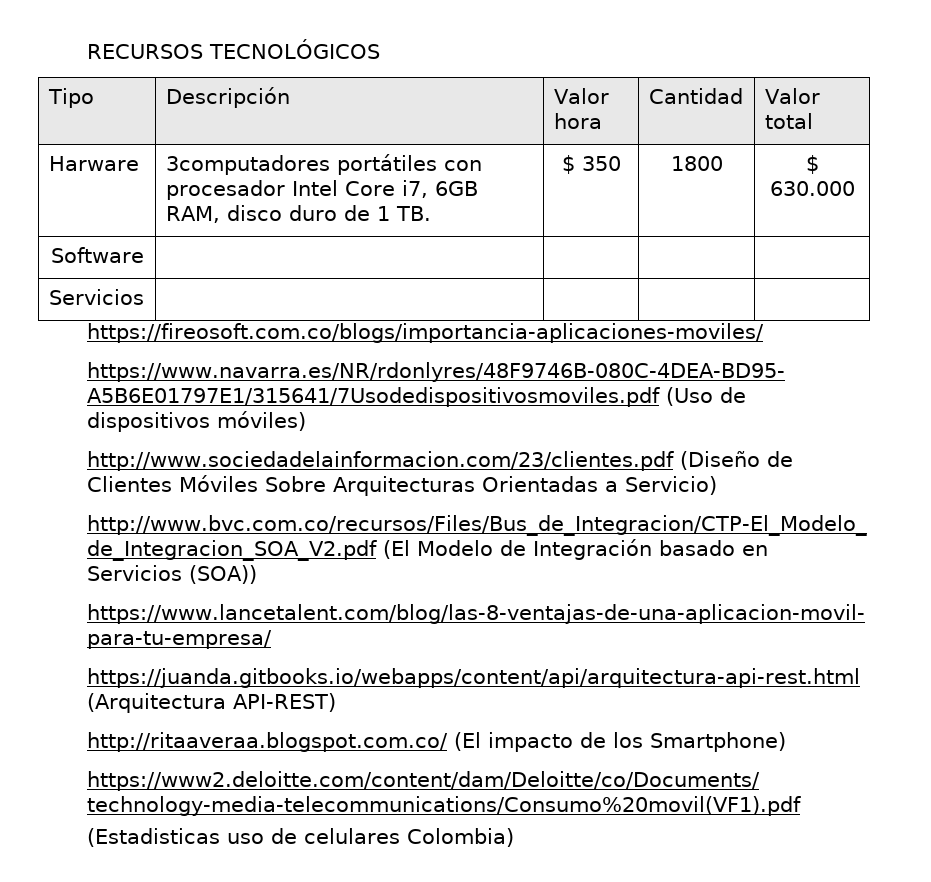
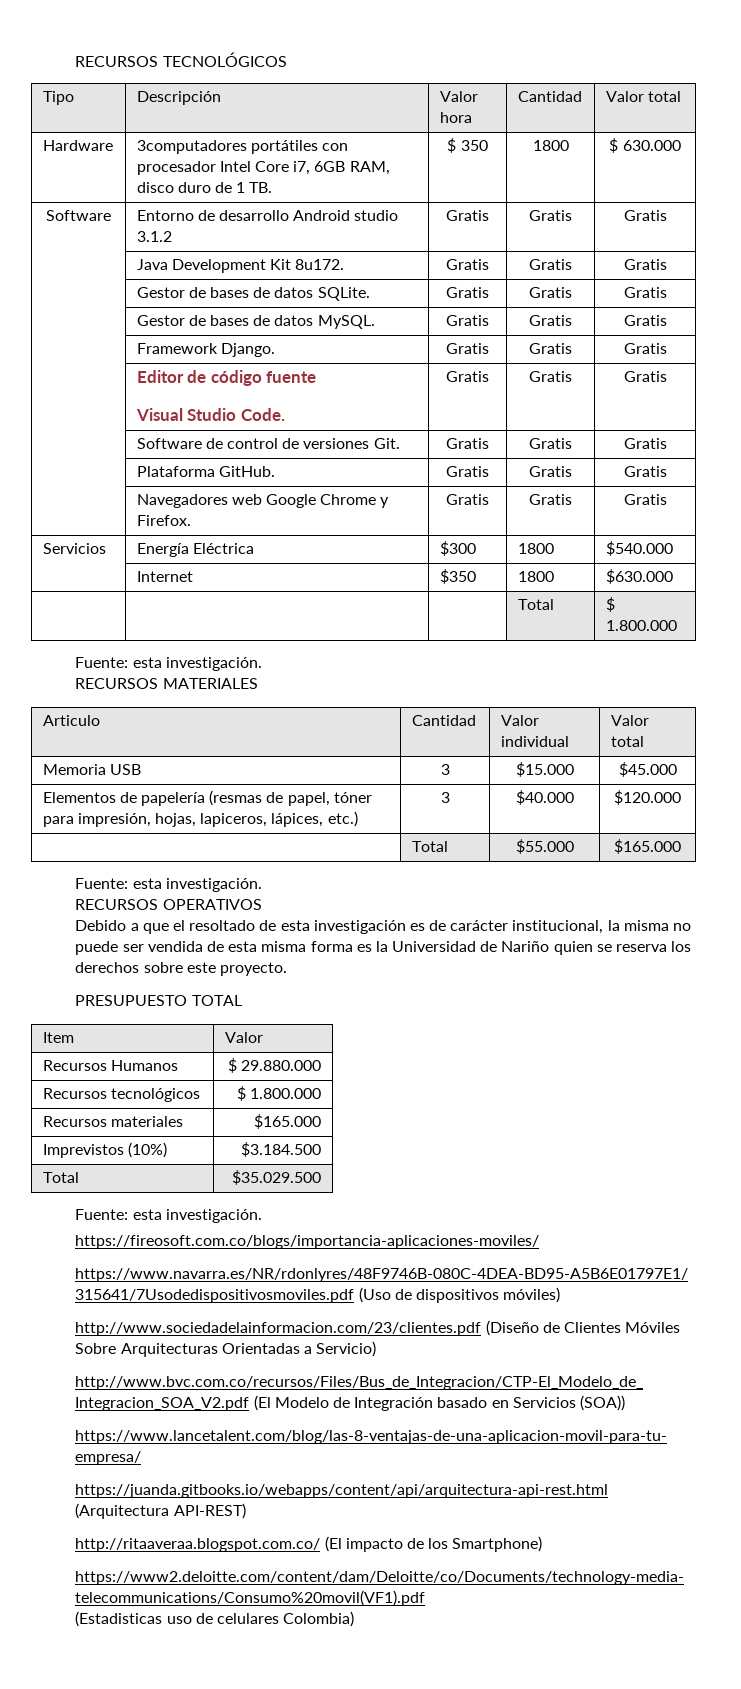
[48,156,139,171] Harware -> [42,140,113,151] Hardware
[48,289,144,305] | | | // Servicios | | | | -> [136,210,399,221] [136,231,172,242] [446,210,489,221] [529,210,572,221] [623,210,667,221] [136,259,345,273] [446,259,489,270] [529,259,572,270] [623,259,667,270] [136,287,370,301] [446,287,489,298] [529,287,572,298] [623,287,667,298] [136,315,375,329] [446,315,489,326] [529,315,572,326] [623,315,667,326] [136,343,275,357] [446,343,489,354] [529,343,572,354] [623,343,667,354] [136,370,317,386] [135,408,285,421] [446,371,489,382] [529,371,572,382] [623,371,667,382] [136,438,400,449] [446,438,489,449] [529,438,572,449] [623,438,667,449] [136,466,275,477] [446,466,489,477] [529,466,572,477] [623,466,667,477] [136,494,390,508] [136,515,191,526] [446,494,489,505] [529,494,572,505] [623,494,667,505] [42,543,106,554] [136,543,254,557] [439,541,476,556] [517,543,554,554] [605,541,673,556] [136,571,193,582] [439,569,476,584] [517,571,554,582] [605,569,673,584] [517,599,554,610] [605,597,615,612] [605,620,677,631] [75,657,262,671] [75,678,258,689] [42,715,100,726] [411,715,476,726] [500,715,539,726] [500,736,569,747] [610,715,649,726] [610,736,644,747] [42,764,141,775] [440,764,450,775] [515,762,574,777] [618,762,677,777] [42,790,372,806] [42,811,358,827] [440,792,450,803] [515,790,574,805] [614,790,681,805] [411,841,448,852] [515,839,574,854] [614,839,681,854] [75,878,262,892] [75,899,262,910] [75,920,692,934] [75,941,692,955] [75,962,287,976] [75,995,242,1006] [42,1032,74,1043] [224,1032,263,1043] [42,1060,178,1071] [228,1058,322,1073] [42,1088,200,1102] [237,1086,322,1101] [42,1116,183,1127] [254,1114,322,1129] [42,1142,167,1158] [241,1142,322,1157] [42,1172,79,1183] [232,1170,322,1185] [75,1209,262,1223] Entorno de desarrollo Android studio 3.1.2 | Gratis | Gratis | Gratis // | Java Development Kit 8u172. | Gratis | Gratis | Gratis // | Gestor de bases de datos SQLite. | Gratis | Gratis | Gratis // | Gestor de bases de datos MySQL. | Gratis | Gratis | Gratis // | Framework Django. | Gratis | Gratis | Gratis // | Editor de código fuente // Visual Studio Code. | Gratis | Gratis | Gratis // | Software de control de versiones Git. | Gratis | Gratis | Gratis // | Plataforma GitHub. | Gratis | Gratis | Gratis // | Navegadores web Google Chrome y Firefox. | Gratis | Gratis | Gratis // Servicios | Energía Eléctrica | $300 | 1800 | $540.000 // | Internet | $350 | 1800 | $630.000 // | | | Total | $ 1.800.000 // Fuente: esta investigación. // RECURSOS MATERIALES // Articulo | Cantidad | Valor individual | Valor total // Memoria USB | 3 | $15.000 | $45.000 // Elementos de papelería (resmas de papel, tóner para impresión, hojas, lapiceros, lápices, etc.) | 3 | $40.000 | $120.000 // | Total | $55.000 | $165.000 // Fuente: esta investigación. // RECURSOS OPERATIVOS // Debido a que el resoltado de esta investigación es de carácter institucional, la misma no puede ser vendida de esta misma forma es la Universidad de Nariño quien se reserva los derechos sobre este proyecto. // PRESUPUESTO TOTAL // Item | Valor // Recursos Humanos | $ 29.880.000 // Recursos tecnológicos | $ 1.800.000 // Recursos materiales | $165.000 // Imprevistos (10%) | $3.184.500 // Total | $35.029.500 // Fuente: esta investigación.

